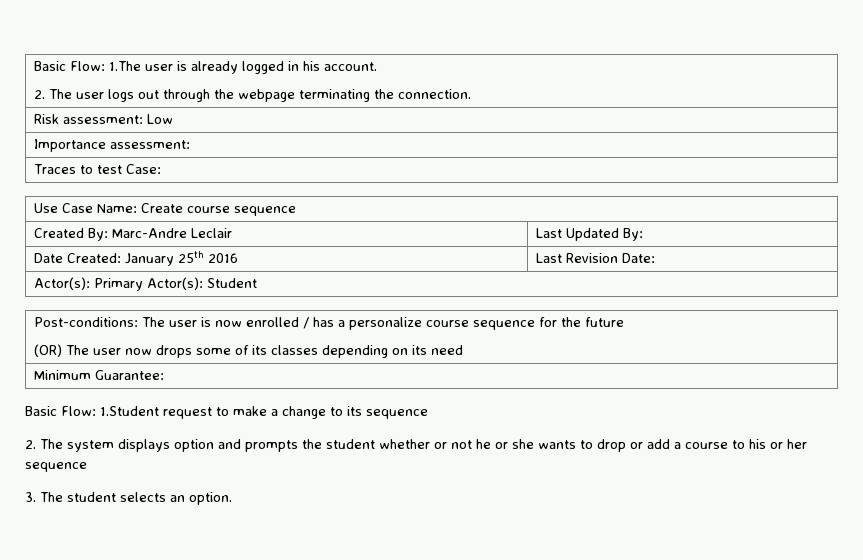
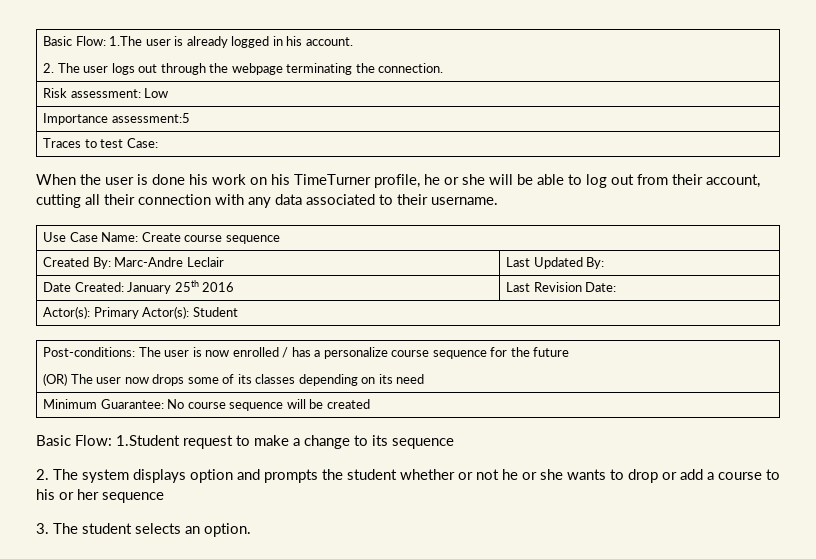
[110,140,191,149] assessment: -> [111,113,190,123] assessment:5
(162, 169) none -> [36,174,760,188] [36,194,498,208] // When the user is done his work on his TimeTurner profile, he or she will be able to log out from their account, cutting all their connection with any data associated to their username.
(165, 375) none -> [167,399,370,411] No course sequence will be created

